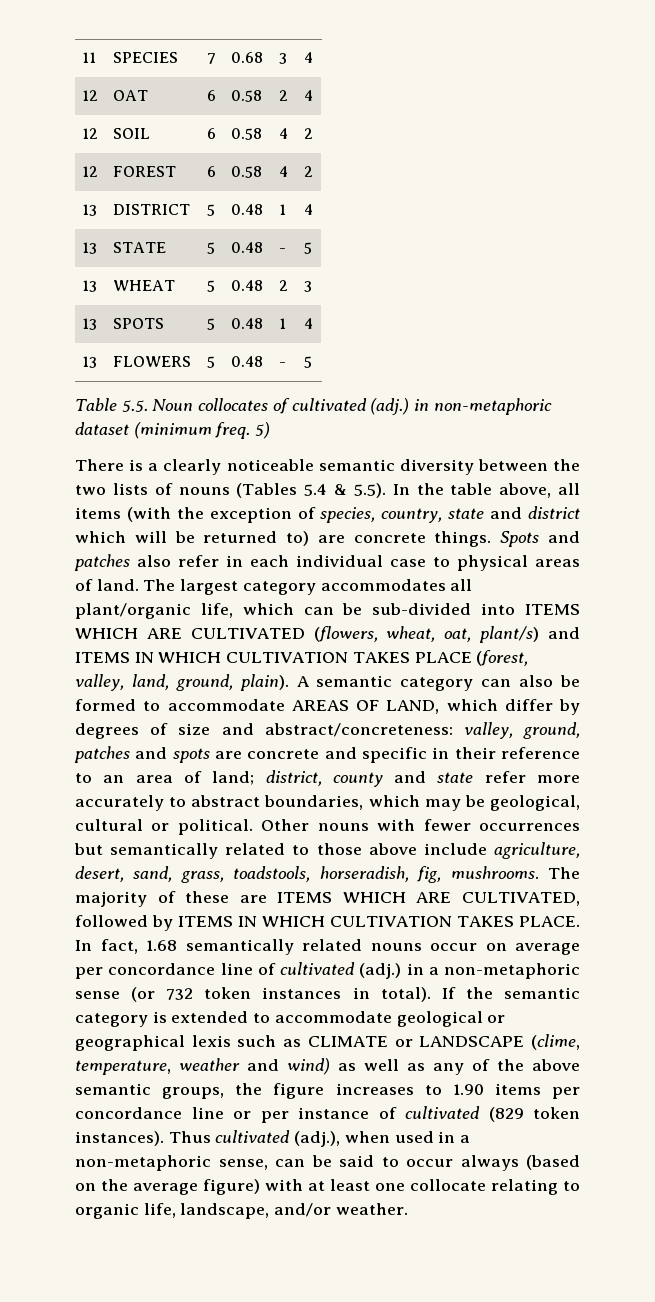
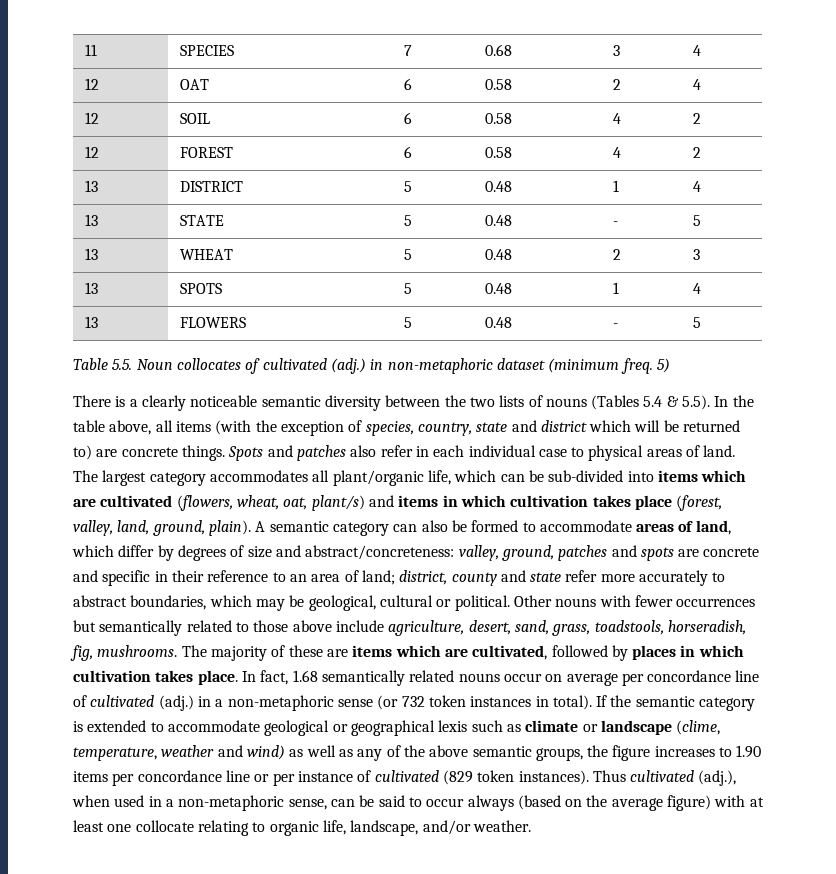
[524,604,580,615] [75,628,305,639] ITEMS WHICH ARE CULTIVATED -> [657,470,747,482] [73,495,173,507] items which are cultivated
[75,652,472,663] ITEMS IN WHICH CULTIVATION TAKES PLACE -> [398,495,672,510] items in which cultivation takes place
[291,700,440,714] AREAS OF LAND, -> [636,520,731,535] areas of land,
[277,892,581,906] [75,915,580,931] ITEMS WHICH ARE CULTIVATED, followed by ITEMS IN WHICH CULTIVATION TAKES PLACE. -> [352,645,744,661] [73,670,238,685] items which are cultivated, followed by places in which cultivation takes place.
[307,1036,525,1047] CLIMATE or LANDSCAPE -> [525,720,672,735] climate or landscape

